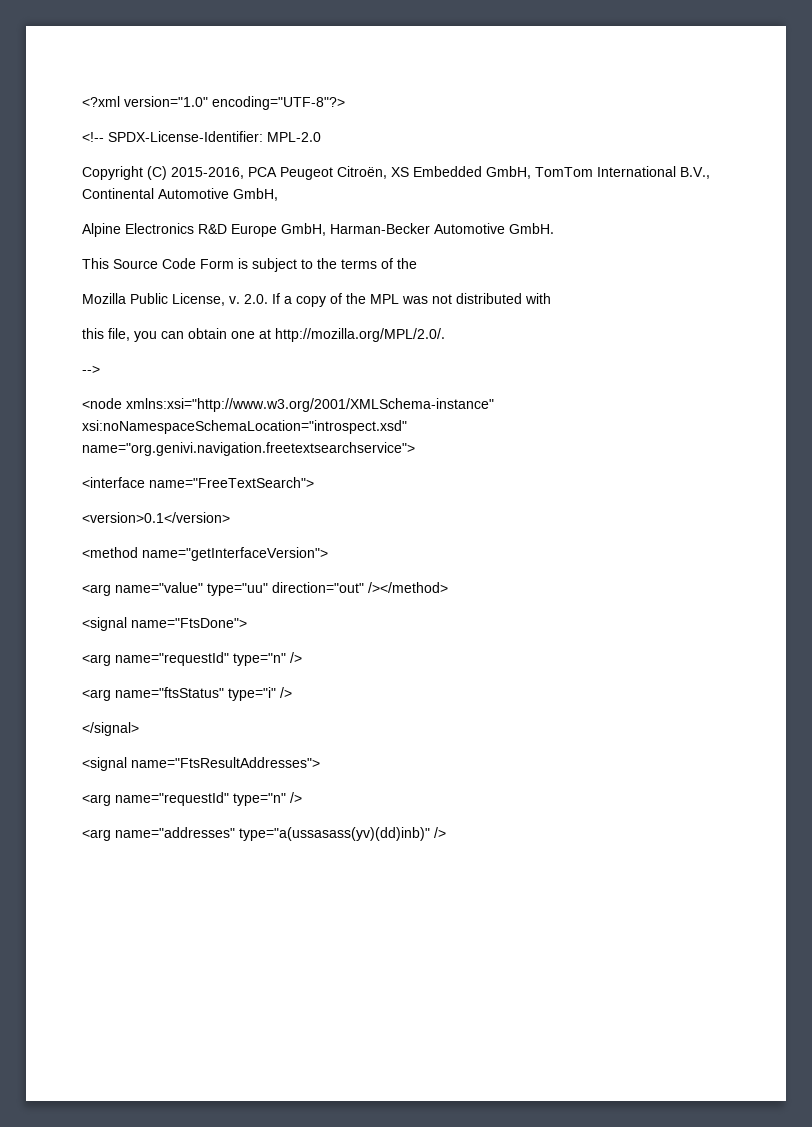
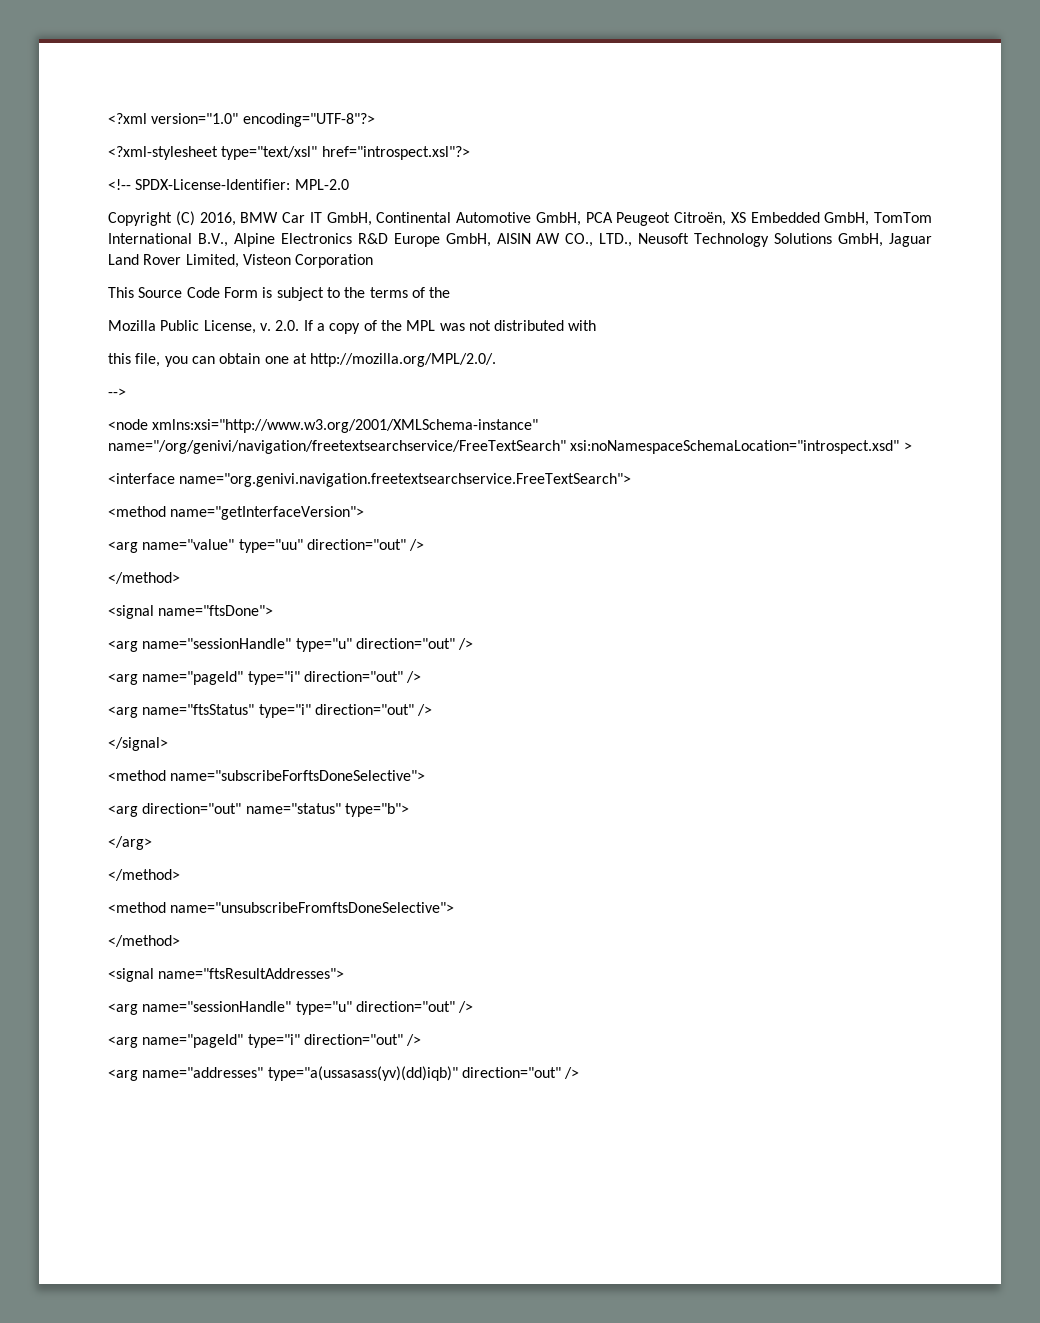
(345, 103) none -> [108,146,470,160] // <?xml-stylesheet type="text/xsl" href="introspect.xsl"?>
[171,167,244,179] 2015-2016, -> [199,212,581,226] 2016, BMW Car IT GmbH, Continental Automotive GmbH,
[82,188,278,201] Continental Automotive GmbH, // -> (228, 240) none
[330,223,554,234] Harman-Becker Automotive GmbH. -> [496,233,933,247] [108,254,374,268] AISIN AW CO., LTD., Neusoft Technology Solutions GmbH, Jaguar Land Rover Limited, Visteon Corporation
[82,420,407,434] [82,442,415,456] xsi:noNamespaceSchemaLocation="introspect.xsd" name="org.genivi.navigation.freetextsearchservice"> -> [108,440,912,454] name="/org/genivi/navigation/freetextsearchservice/FreeTextSearch" xsi:noNamespaceSchemaLocation="introspect.xsd" >
[149,477,314,488] [82,512,230,523] name="FreeTextSearch"> // <version>0.1</version> -> [179,473,632,487] name="org.genivi.navigation.freetextsearchservice.FreeTextSearch">
[368,582,448,593] [82,617,247,631] [82,652,286,666] /></method> // <signal name="FtsDone"> // <arg name="requestId" type="n" -> [409,539,425,551] [108,572,180,584] [108,605,274,619] [108,638,474,652] [108,671,403,685] /> // </method> // <signal name="ftsDone"> // <arg name="sessionHandle" type="u" direction="out" /> // <arg name="pageId" type="i" direction="out"
(276, 694) none -> [314,704,414,715] direction="out"
[82,757,320,771] [82,792,286,806] <signal name="FtsResultAddresses"> // <arg name="requestId" type="n" -> [108,770,426,781] [108,803,409,817] [108,836,152,850] [108,869,180,881] [108,902,455,913] [108,935,180,947] [108,968,345,982] [108,1001,474,1015] [108,1034,403,1048] <method name="subscribeForftsDoneSelective"> // <arg direction="out" name="status" type="b"> // </arg> // </method> // <method name="unsubscribeFromftsDoneSelective"> // </method> // <signal name="ftsResultAddresses"> // <arg name="sessionHandle" type="u" direction="out" /> // <arg name="pageId" type="i" direction="out"
[239,827,430,841] type="a(ussasass(yv)(dd)inb)" -> [267,1066,561,1081] type="a(ussasass(yv)(dd)iqb)" direction="out"

